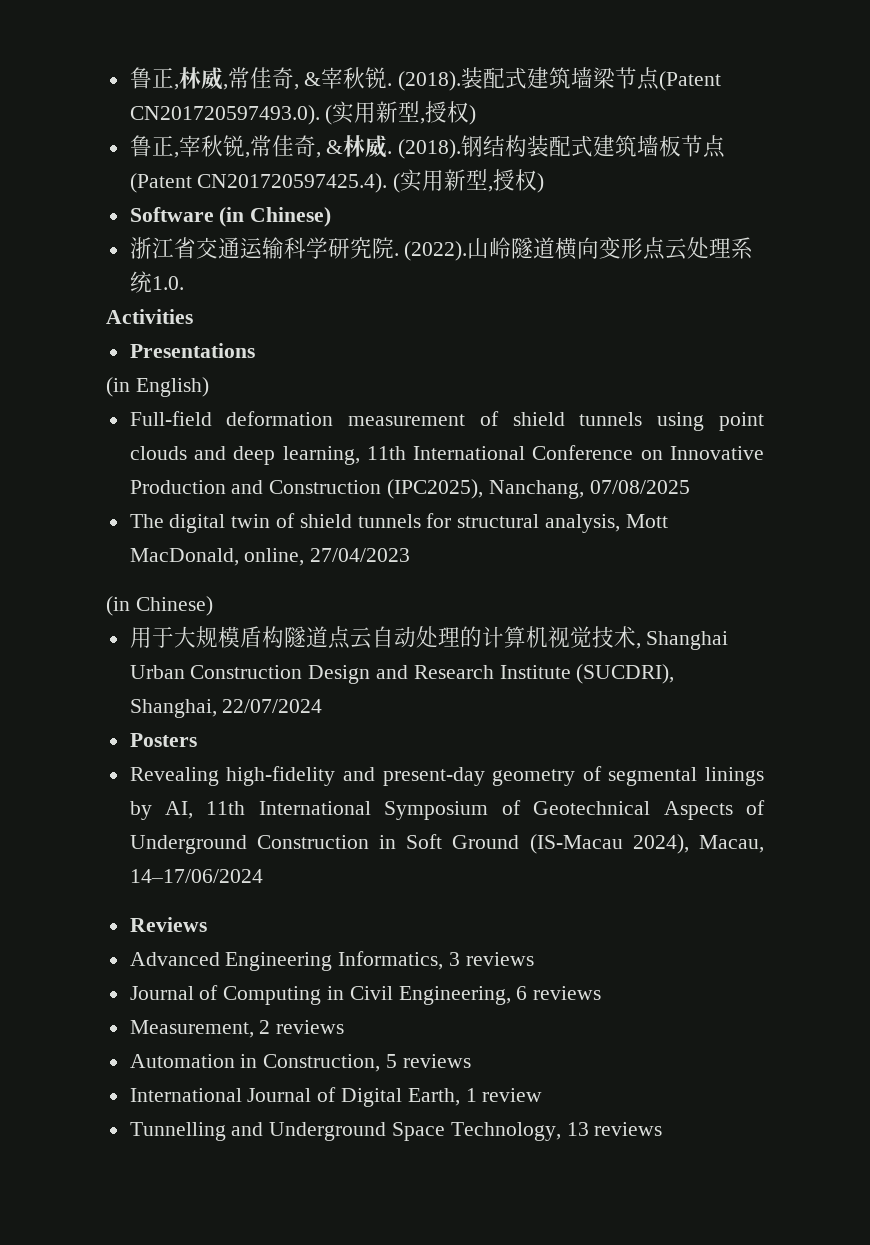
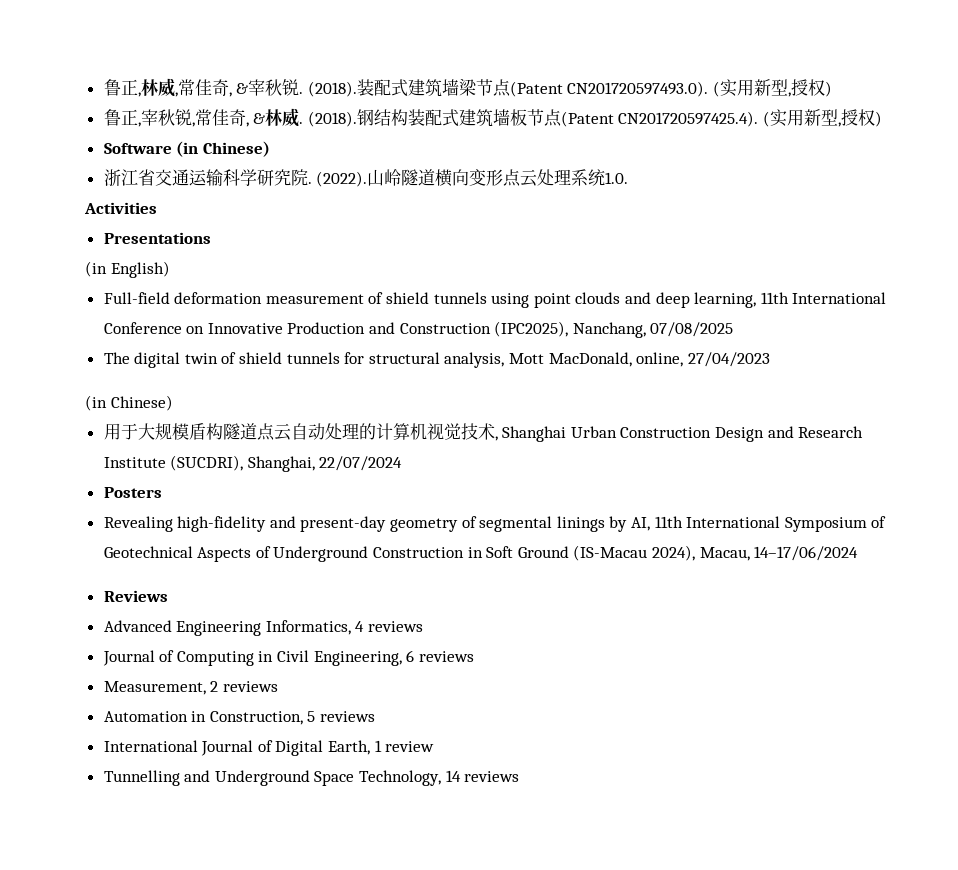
[449,952,461,966] 3 -> [355,621,365,632] 4
[566,1122,589,1136] 13 -> [445,770,461,782] 14

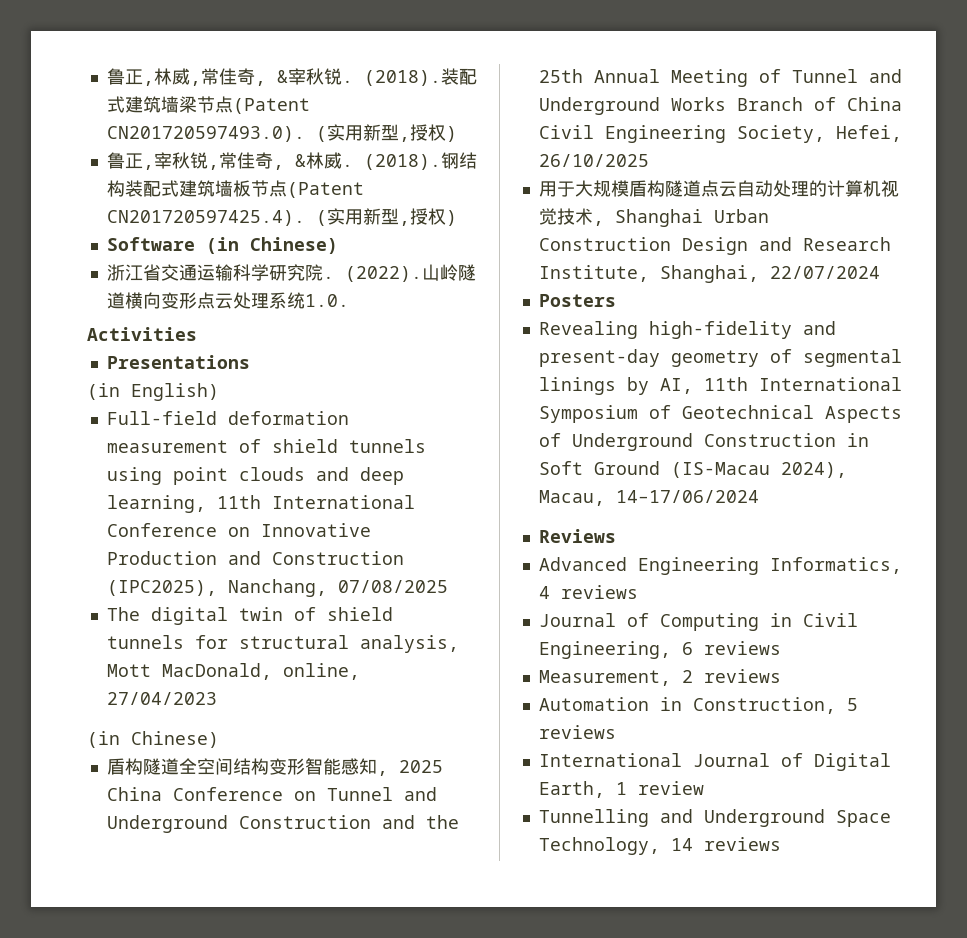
(173, 403) none -> [106,758,443,776] [106,787,437,801] [106,815,459,833] [538,69,902,87] [538,97,902,115] [538,125,902,143] [538,154,649,167] // 盾构隧道全空间结构变形智能感知, 2025 China Conference on Tunnel and Underground Construction and the 25th Annual Meeting of Tunnel and Underground Works Branch of China Civil Engineering Society, Hefei, 26/10/2025
[103,455,244,471] Institute (SUCDRI), -> [538,265,649,282] Institute,

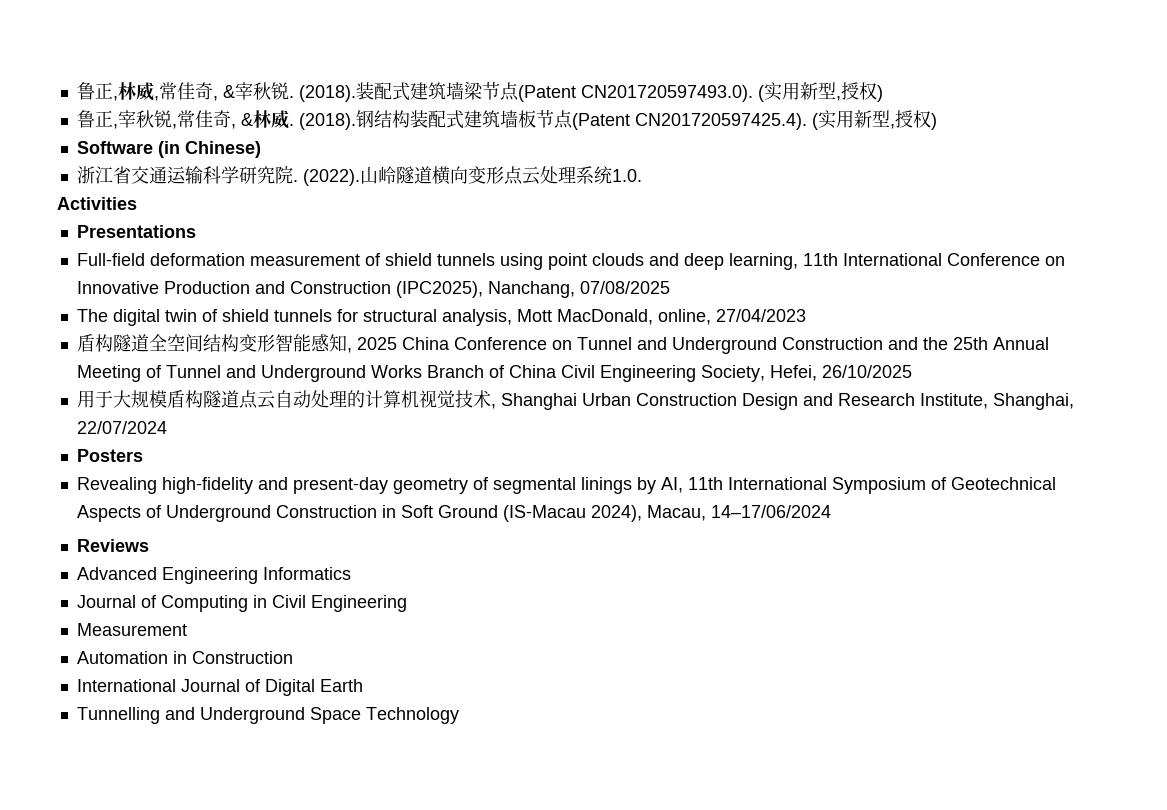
[87,383,219,401] // (in English) -> (196, 231) none
[87,731,219,748] // (in Chinese) -> (806, 315) none
[769,557,902,574] [538,585,638,599] Informatics, 4 reviews -> [262,567,351,580] Informatics
[538,641,781,659] [538,669,781,686] Engineering, 6 reviews // Measurement, 2 reviews -> [310,595,407,612] [76,623,187,636] Engineering // Measurement
[692,697,858,714] [538,725,616,739] Construction, 5 reviews -> [191,651,293,664] Construction
[538,781,704,798] Earth, 1 review -> [319,679,363,692] Earth
[538,837,781,855] Technology, 14 reviews -> [365,707,459,724] Technology

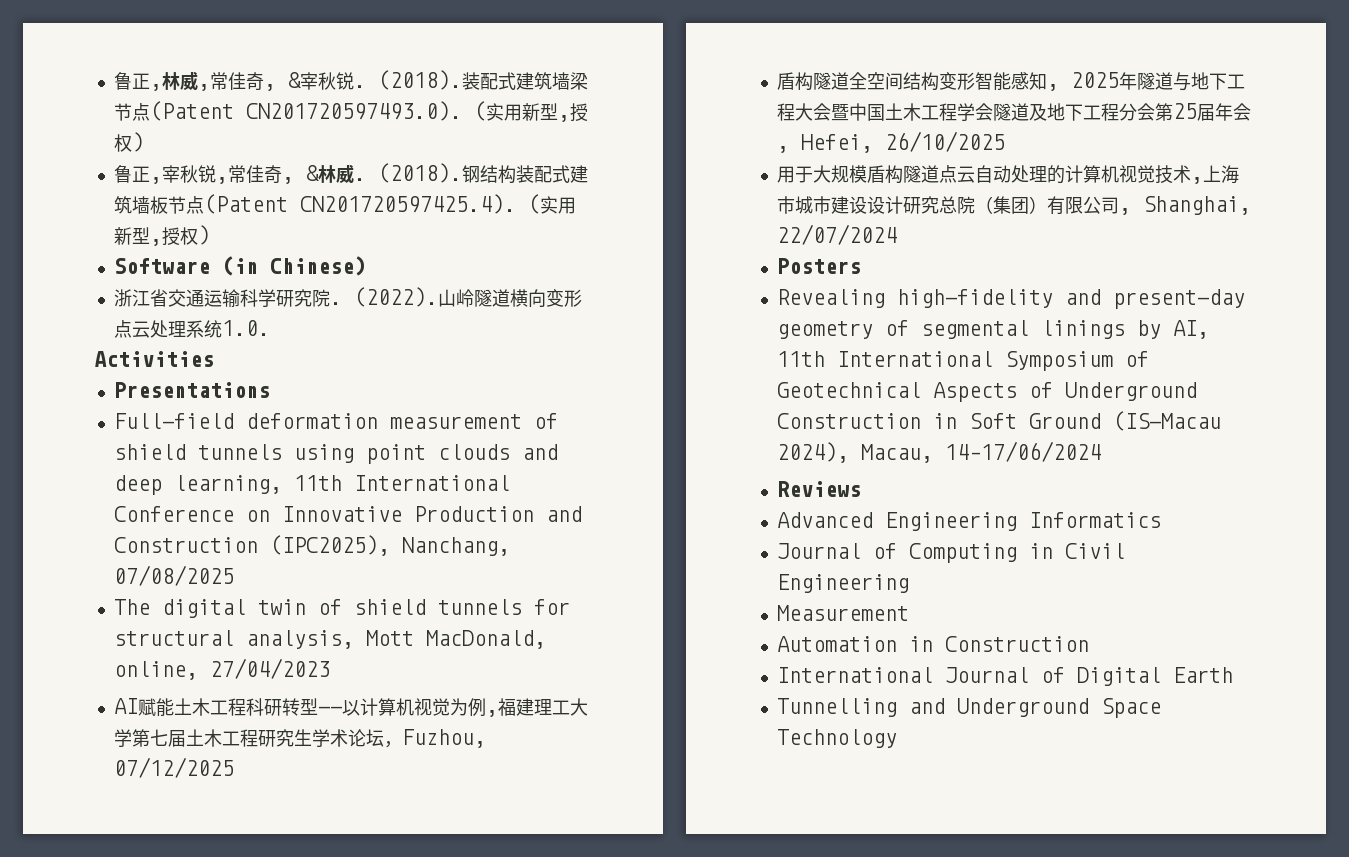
(806, 315) none -> [113,698,588,717] [113,729,486,748] [113,757,234,778] // AI赋能土木工程科研转型——以计算机视觉为例,福建理工大学第七届土木工程研究生学术论坛，Fuzhou, 07/12/2025
[401,337,1049,354] [76,365,765,382] China Conference on Tunnel and Underground Construction and the 25th Annual Meeting of Tunnel and Underground Works Branch of China Civil Engineering Society, -> [1118,72,1245,91] [776,103,1251,121] [776,146,789,153] 年隧道与地下工程大会暨中国土木工程学会隧道及地下工程分会第25届年会,
[500,393,988,410] Shanghai Urban Construction Design and Research Institute, -> [1202,165,1239,184] [776,196,1131,215] 上海市城市建设设计研究总院（集团）有限公司,

